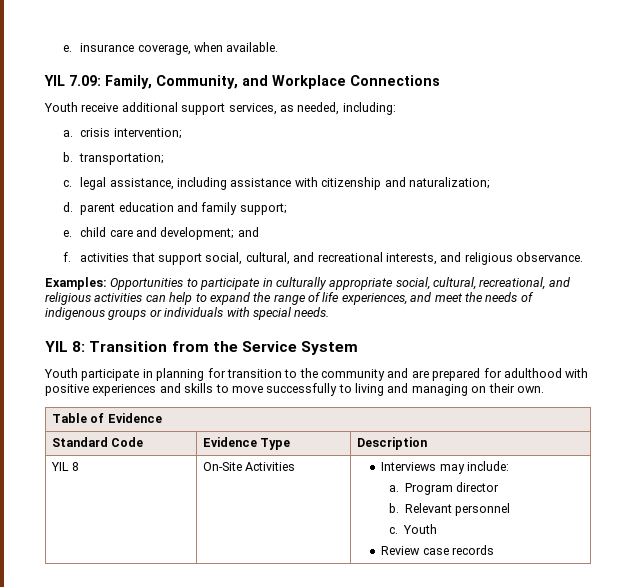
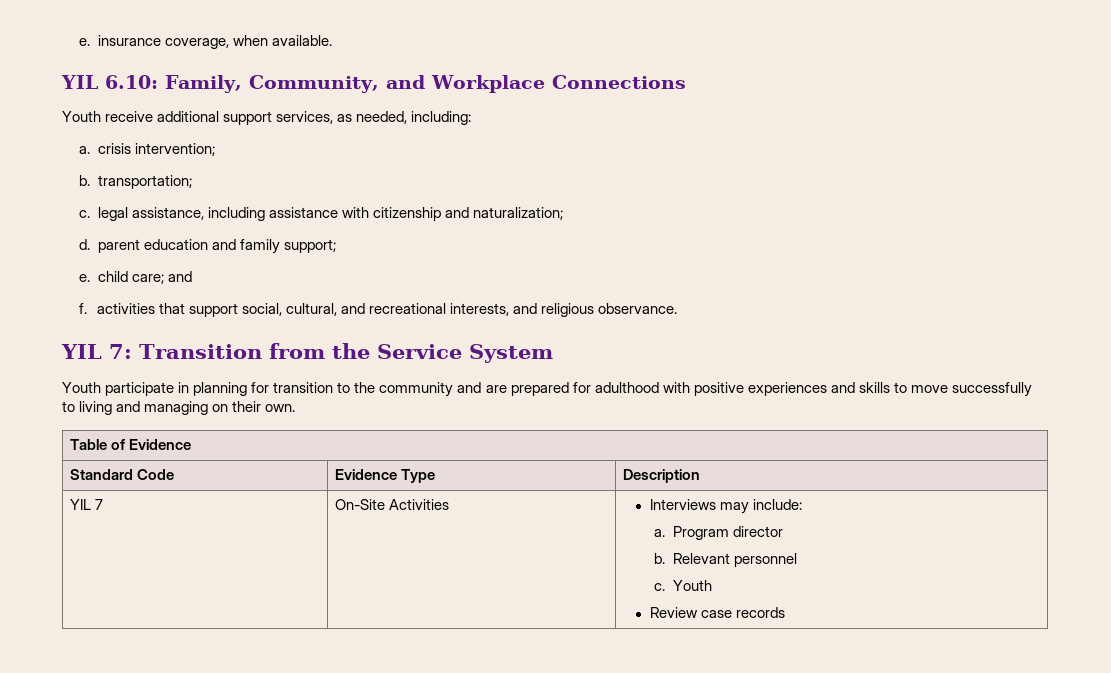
[69,75,101,86] 7.09: -> [105,75,158,89] 6.10:
[109,227,235,240] care and development; -> [132,274,165,284] care;
[45,277,570,290] [45,292,534,305] [45,307,330,320] [45,341,86,352] // Examples: Opportunities to participate in culturally appropriate social, cultural, recreational, and religious activities can help to expand the range of life experiences, and meet the needs of indigenous groups or individuals with special needs. // YIL 8: -> [61,344,132,359] // YIL 7:
[72,462,80,471] 8 -> [94,499,103,510] 7

